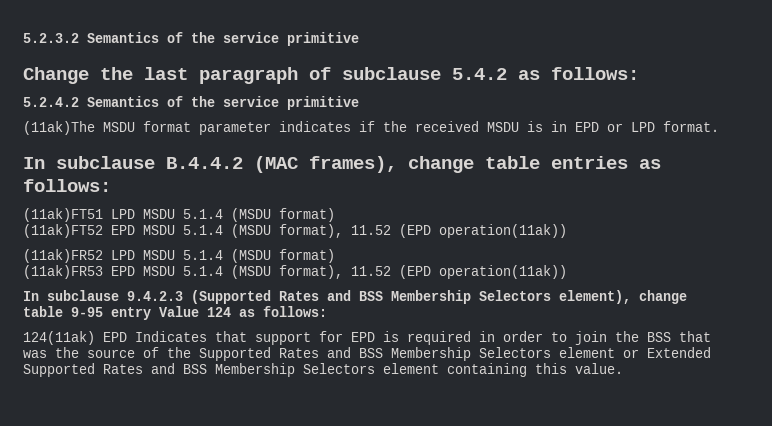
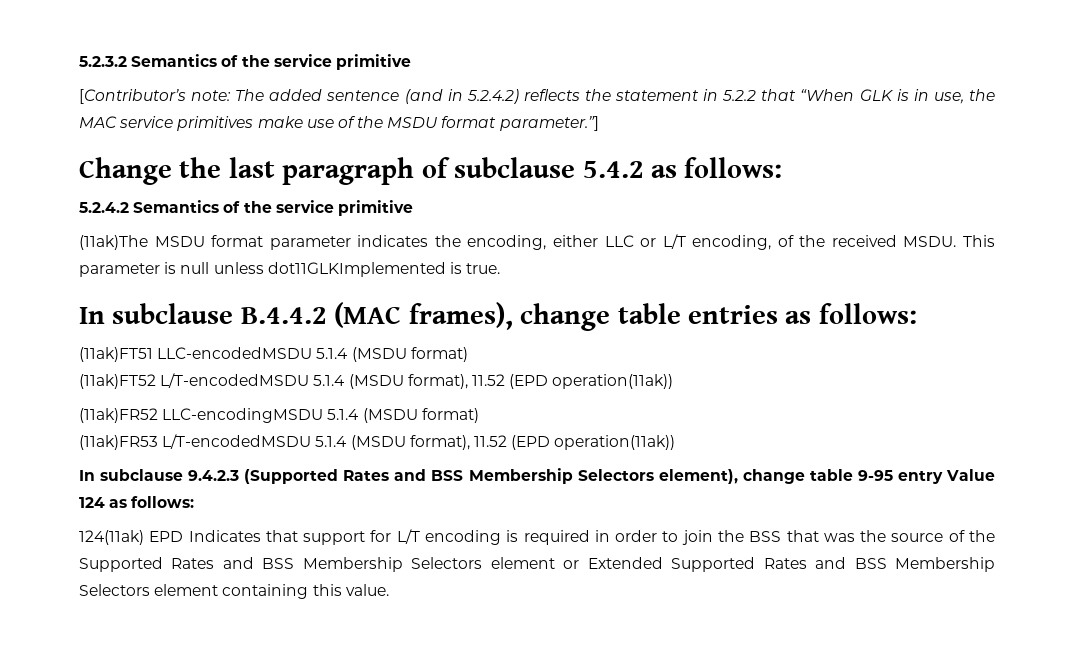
(359, 39) none -> [79,89,995,104] [79,116,599,131] // [Contributor’s note: The added sentence (and in 5.2.4.2) reflects the statement in 5.2.2 that “When GLK is in use, the MAC service primitives make use of the MSDU format parameter.”]
[359,121,719,132] if the received MSDU is in EPD or LPD format. -> [434,234,995,250] [79,262,501,277] the encoding, either LLC or L/T encoding, of the received MSDU. This parameter is null unless dot11GLKImplemented is true.
[111,209,175,219] LPD MSDU -> [157,347,313,359] LLC-encodedMSDU
[111,225,175,235] EPD MSDU -> [160,373,310,388] L/T-encodedMSDU
[111,250,175,260] LPD MSDU -> [162,408,324,423] LLC-encodingMSDU
[111,266,175,276] EPD MSDU -> [162,434,312,449] L/T-encodedMSDU
[351,332,375,342] EPD -> [396,529,501,545] L/T encoding

